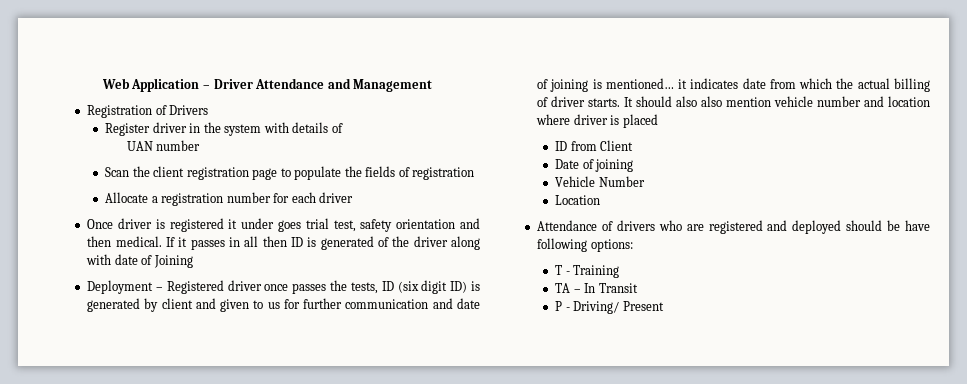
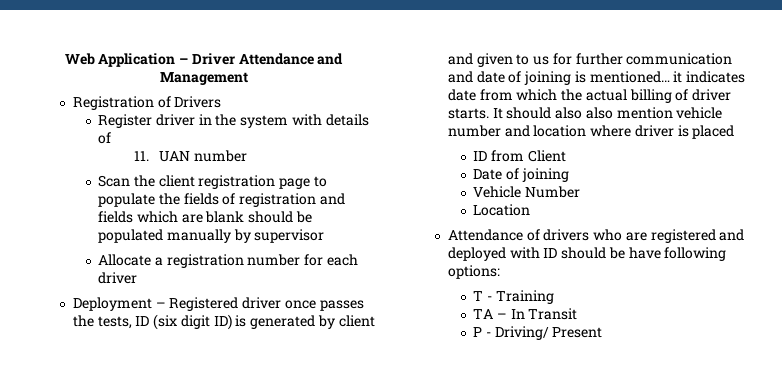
(343, 128) none -> [133,151,149,161] 11.
(475, 173) none -> [320,193,346,205] [98,211,313,223] [98,229,325,243] and fields which are blank should be populated manually by supervisor
[87,218,481,232] [87,236,481,250] [86,254,193,268] // Once driver is registered it under goes trial test, safety orientation and then medical. If it passes in all then ID is generated of the driver along with date of Joining -> (138, 278) none
(842, 227) none -> [509,247,558,259] with ID

